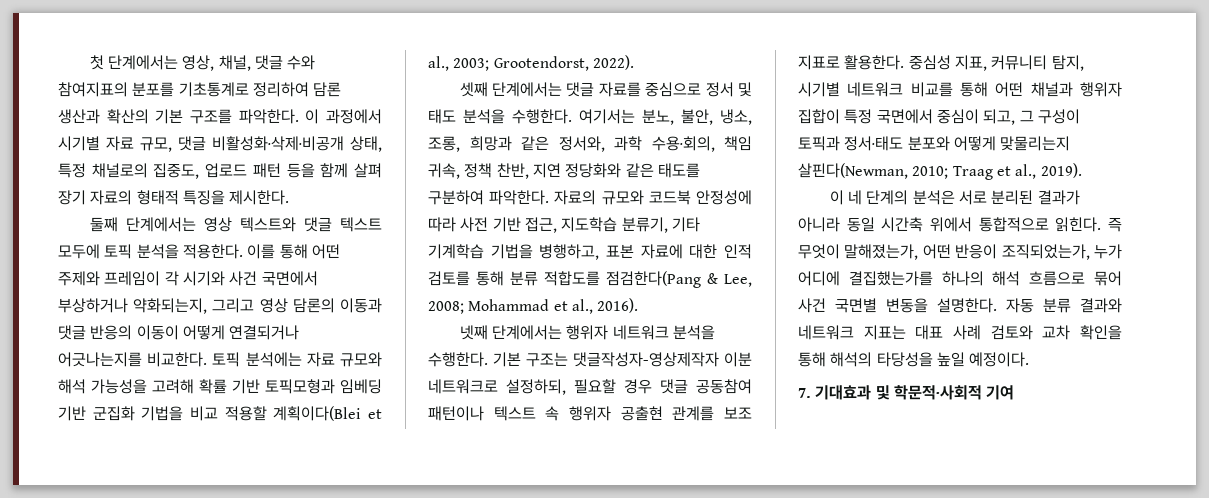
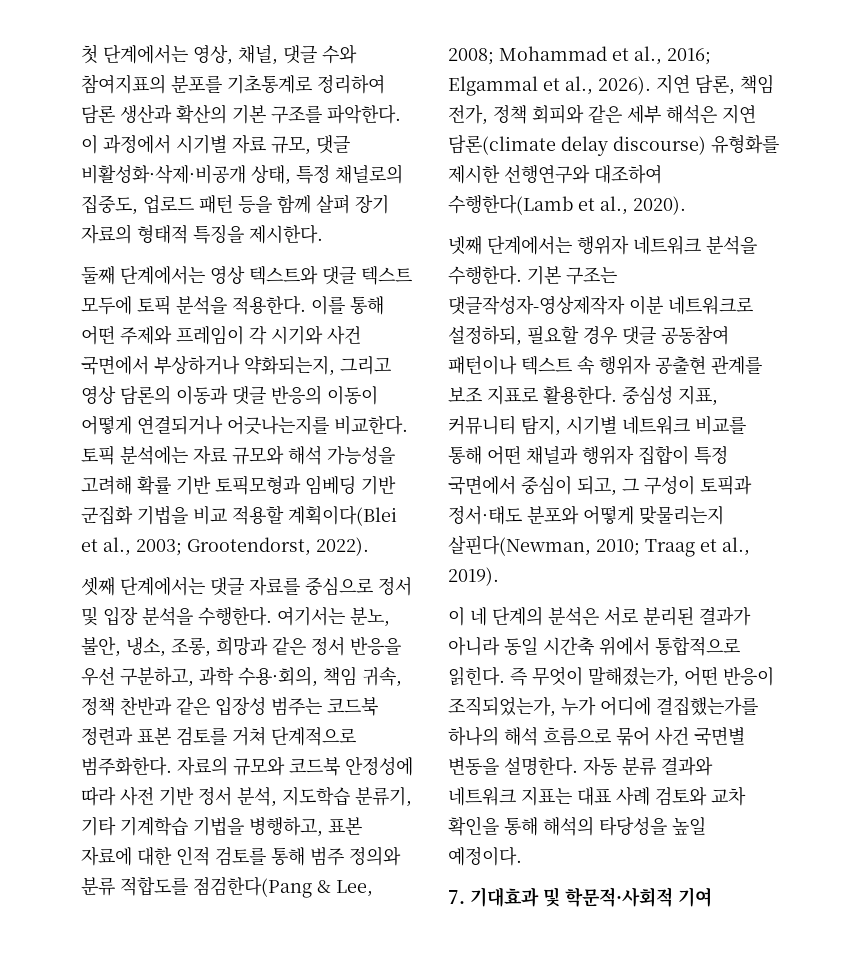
[428,109,456,124] 태도 -> [103,607,138,626] 입장
[558,136,605,152] 정서와, -> [311,637,401,656] [81,667,194,687] 정서 반응을 우선 구분하고,
[496,163,700,179] [428,190,550,205] 찬반, 지연 정당화와 같은 태도를 구분하여 파악한다. -> [120,697,378,716] [81,726,356,746] [81,756,172,776] 찬반과 같은 입장성 범주는 코드북 정련과 표본 검토를 거쳐 단계적으로 범주화한다.
[524,217,557,233] 접근, -> [198,787,277,807] 정서 분석,
(504, 278) none -> [310,846,401,866] 범주 정의와
[597,298,639,313] 2016). -> [667,48,711,65] [448,74,774,96] [448,104,756,125] [448,135,779,156] [448,164,662,184] [448,194,686,215] 2016; Elgammal et al., 2026). 지연 담론, 책임 전가, 정책 회피와 같은 세부 해석은 지연 담론(climate delay discourse) 유형화를 제시한 선행연구와 대조하여 수행한다(Lamb et al., 2020).

